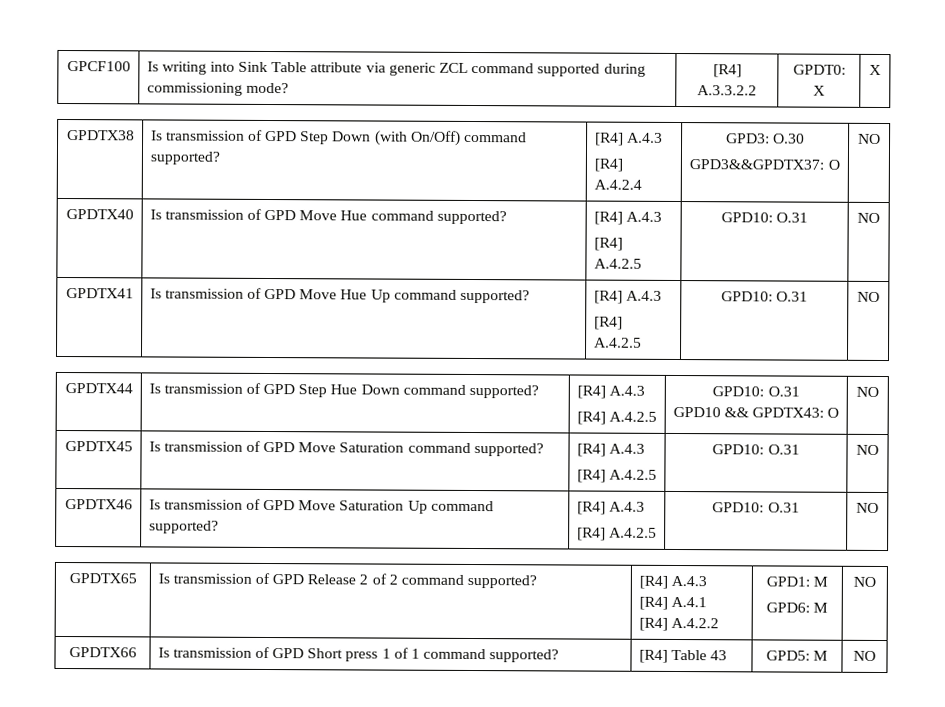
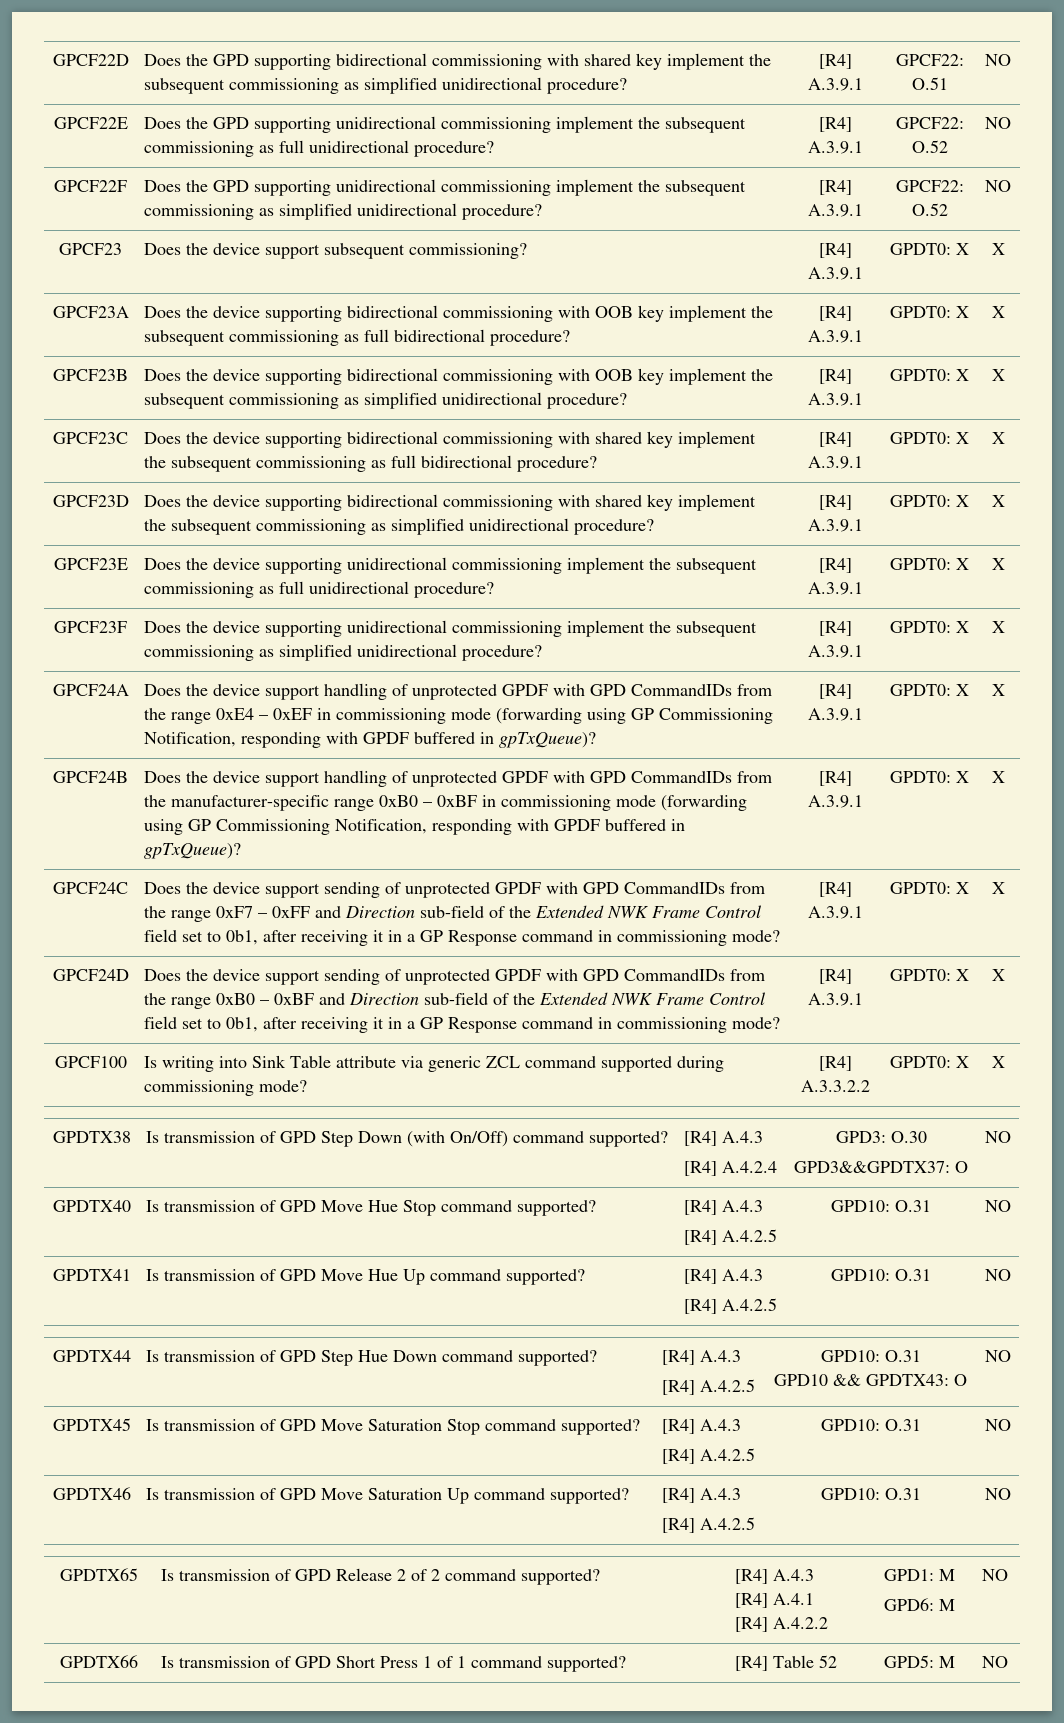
(66, 66) none -> [52,54,129,66] [143,53,771,70] [143,77,627,94] [819,54,852,69] [808,78,863,91] [895,54,964,66] [911,77,948,90] [985,54,1011,66] [53,117,128,129] [143,116,746,133] [143,140,494,157] [819,117,852,132] [808,141,863,154] [895,117,964,129] [911,140,948,153] [985,117,1011,129] [54,180,127,192] [143,179,746,196] [143,203,542,220] [819,180,852,195] [808,204,863,217] [895,180,964,192] [911,203,948,216] [985,180,1011,192] [59,243,122,255] [143,243,527,259] [819,243,852,258] [808,267,863,280] [890,243,969,255] [991,243,1005,255] [52,306,129,318] [143,305,773,322] [143,329,570,346] [819,306,852,321] [808,330,863,343] [890,306,969,318] [991,306,1005,318] [53,369,128,381] [143,368,773,385] [143,392,627,409] [819,369,852,384] [808,393,863,406] [890,369,969,381] [991,369,1005,381] [53,432,128,444] [143,431,756,448] [143,455,597,472] [819,432,852,447] [808,456,863,469] [890,432,969,444] [991,432,1005,444] [52,495,129,507] [143,494,756,511] [143,518,654,535] [819,495,852,510] [808,519,863,532] [890,495,969,507] [991,495,1005,507] [53,558,128,570] [143,557,757,574] [143,581,494,598] [819,558,852,573] [808,582,863,595] [890,558,969,570] [991,558,1005,570] [54,621,127,633] [143,620,757,637] [143,644,542,661] [819,621,852,636] [808,645,863,658] [890,621,969,633] [991,621,1005,633] [52,684,129,696] [143,683,772,700] [143,708,773,724] [143,732,596,748] [819,684,852,699] [808,708,863,721] [890,684,969,696] [991,684,1005,696] [53,771,128,783] [143,770,772,787] [143,795,747,811] [143,819,685,835] [143,843,241,859] [819,771,852,786] [808,795,863,808] [890,771,969,783] [991,771,1005,783] [53,882,128,894] [143,882,765,898] [143,905,762,922] [143,929,780,946] [819,882,852,897] [808,906,863,919] [890,882,969,894] [991,882,1005,894] [52,969,129,981] [143,969,765,985] [143,992,766,1009] [143,1016,780,1033] [819,969,852,984] [808,993,863,1006] [890,969,969,981] [991,969,1005,981] GPCF22D | Does the GPD supporting bidirectional commissioning with shared key implement the subsequent commissioning as simplified unidirectional procedure? | [R4] A.3.9.1 | GPCF22: O.51 | NO // GPCF22E | Does the GPD supporting unidirectional commissioning implement the subsequent commissioning as full unidirectional procedure? | [R4] A.3.9.1 | GPCF22: O.52 | NO // GPCF22F | Does the GPD supporting unidirectional commissioning implement the subsequent commissioning as simplified unidirectional procedure? | [R4] A.3.9.1 | GPCF22: O.52 | NO // GPCF23 | Does the device support subsequent commissioning? | [R4] A.3.9.1 | GPDT0: X | X // GPCF23A | Does the device supporting bidirectional commissioning with OOB key implement the subsequent commissioning as full bidirectional procedure? | [R4] A.3.9.1 | GPDT0: X | X // GPCF23B | Does the device supporting bidirectional commissioning with OOB key implement the subsequent commissioning as simplified unidirectional procedure? | [R4] A.3.9.1 | GPDT0: X | X // GPCF23C | Does the device supporting bidirectional commissioning with shared key implement the subsequent commissioning as full bidirectional procedure? | [R4] A.3.9.1 | GPDT0: X | X // GPCF23D | Does the device supporting bidirectional commissioning with shared key implement the subsequent commissioning as simplified unidirectional procedure? | [R4] A.3.9.1 | GPDT0: X | X // GPCF23E | Does the device supporting unidirectional commissioning implement the subsequent commissioning as full unidirectional procedure? | [R4] A.3.9.1 | GPDT0: X | X // GPCF23F | Does the device supporting unidirectional commissioning implement the subsequent commissioning as simplified unidirectional procedure? | [R4] A.3.9.1 | GPDT0: X | X // GPCF24A | Does the device support handling of unprotected GPDF with GPD CommandIDs from the range 0xE4 – 0xEF in commissioning mode (forwarding using GP Commissioning Notification, responding with GPDF buffered in gpTxQueue)? | [R4] A.3.9.1 | GPDT0: X | X // GPCF24B | Does the device support handling of unprotected GPDF with GPD CommandIDs from the manufacturer-specific range 0xB0 – 0xBF in commissioning mode (forwarding using GP Commissioning Notification, responding with GPDF buffered in gpTxQueue)? | [R4] A.3.9.1 | GPDT0: X | X // GPCF24C | Does the device support sending of unprotected GPDF with GPD CommandIDs from the range 0xF7 – 0xFF and Direction sub-field of the Extended NWK Frame Control field set to 0b1, after receiving it in a GP Response command in commissioning mode? | [R4] A.3.9.1 | GPDT0: X | X // GPCF24D | Does the device support sending of unprotected GPDF with GPD CommandIDs from the range 0xB0 – 0xBF and Direction sub-field of the Extended NWK Frame Control field set to 0b1, after receiving it in a GP Response command in commissioning mode? | [R4] A.3.9.1 | GPDT0: X | X //
(368, 215) none -> [402,1200,436,1216] Stop
(405, 447) none -> [446,1419,480,1435] Stop
[345,651,379,662] press -> [379,1656,418,1668] Press
[709,650,727,661] 43 -> [818,1655,837,1668] 52

